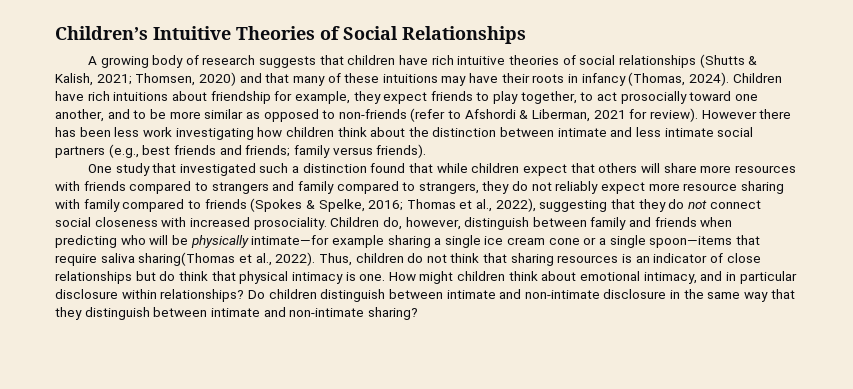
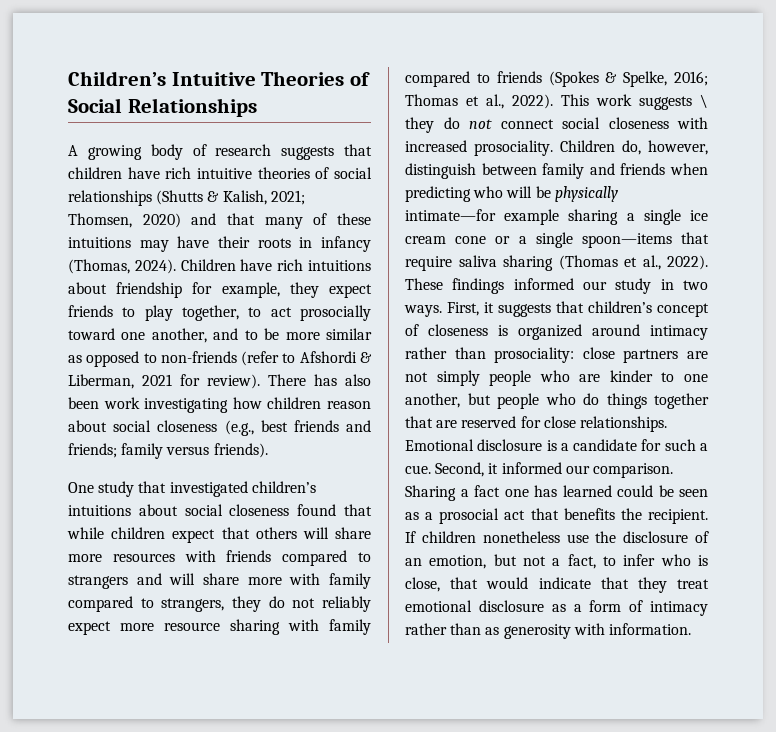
[701,109,792,119] [55,127,754,140] [55,146,105,158] However there has been less work investigating how children think about the distinction between intimate and less intimate social partners -> [268,374,371,386] [68,397,371,413] [68,420,218,432] There has also been work investigating how children reason about social closeness
[259,163,367,173] such a distinction -> [251,481,316,493] [68,504,290,516] children’s intuitions about social closeness
(295, 186) none -> [169,573,321,585] will share more with
[495,198,636,212] 2022), suggesting that -> [512,94,708,110] 2022). This work suggests \
[138,252,761,266] [55,271,797,284] [55,289,795,302] [55,307,418,320] sharing(Thomas et al., 2022). Thus, children do not think that sharing resources is an indicator of close relationships but do think that physical intimacy is one. How might children think about emotional intimacy, and in particular disclosure within relationships? Do children distinguish between intimate and non-intimate disclosure in the same way that they distinguish between intimate and non-intimate sharing? -> [503,255,708,271] [405,278,708,294] [404,301,709,317] [405,324,708,340] [405,347,708,363] [405,370,708,386] [405,393,709,409] [405,416,667,432] [405,439,708,451] [405,462,673,478] [405,485,708,501] [405,508,708,524] [405,531,709,543] [405,554,708,569] [405,577,709,593] [405,600,708,616] [405,623,691,639] sharing (Thomas et al., 2022). These findings informed our study in two ways. First, it suggests that children’s concept of closeness is organized around intimacy rather than prosociality: close partners are not simply people who are kinder to one another, but people who do things together that are reserved for close relationships. Emotional disclosure is a candidate for such a cue. Second, it informed our comparison. Sharing a fact one has learned could be seen as a prosocial act that benefits the recipient. If children nonetheless use the disclosure of an emotion, but not a fact, to infer who is close, that would indicate that they treat emotional disclosure as a form of intimacy rather than as generosity with information.

